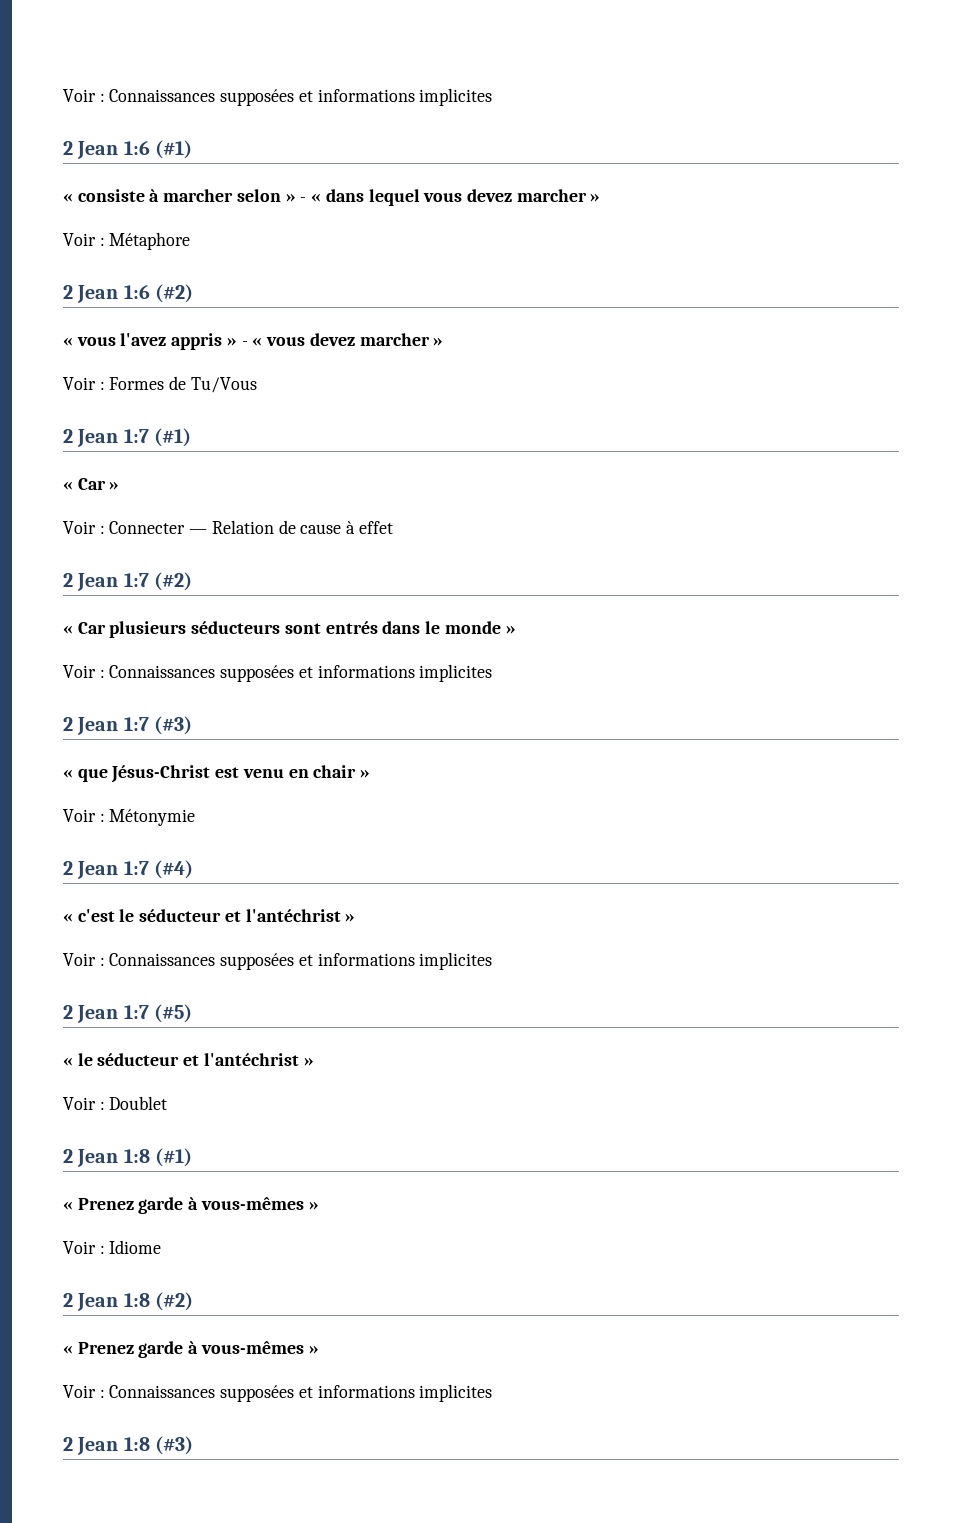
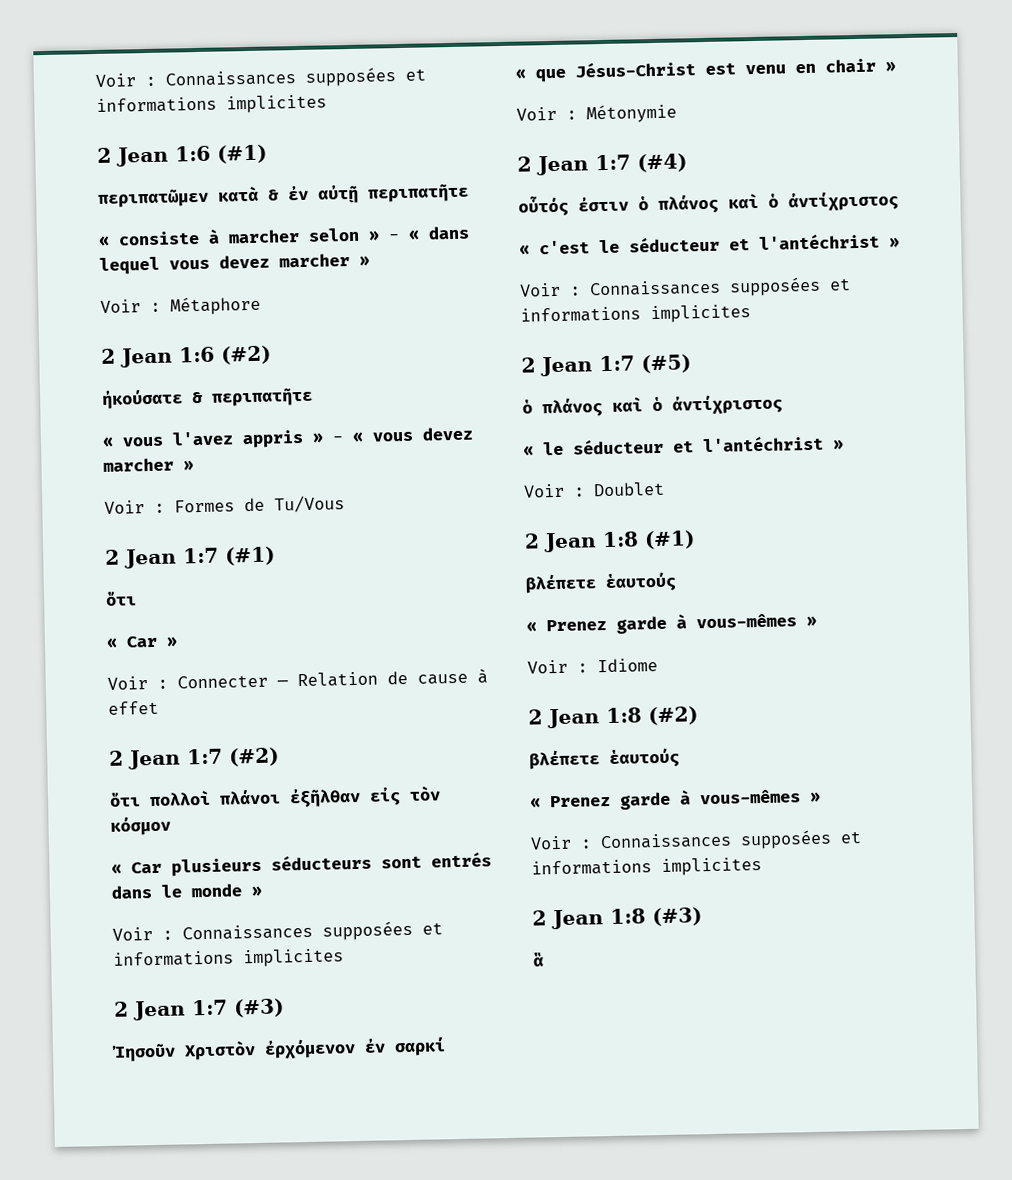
(192, 149) none -> [98,183,469,208] // περιπατῶμεν κατὰ & ἐν αὐτῇ περιπατῆτε
(193, 293) none -> [101,387,313,409] // ἠκούσατε & περιπατῆτε
(191, 437) none -> [105,591,137,606] // ὅτι
(192, 581) none -> [109,785,441,809] [110,815,171,836] // ὅτι πολλοὶ πλάνοι ἐξῆλθαν εἰς τὸν κόσμον
(192, 725) none -> [111,1036,446,1062] // Ἰησοῦν Χριστὸν ἐρχόμενον ἐν σαρκί
(193, 869) none -> [518,190,899,217] // οὗτός ἐστιν ὁ πλάνος καὶ ὁ ἀντίχριστος
(192, 1013) none -> [522,393,783,418] // ὁ πλάνος καὶ ὁ ἀντίχριστος
(192, 1157) none -> [525,571,677,594] // βλέπετε ἑαυτούς
(193, 1301) none -> [529,747,680,770] // βλέπετε ἑαυτούς
(193, 1445) none -> [533,952,544,968] // ἃ

